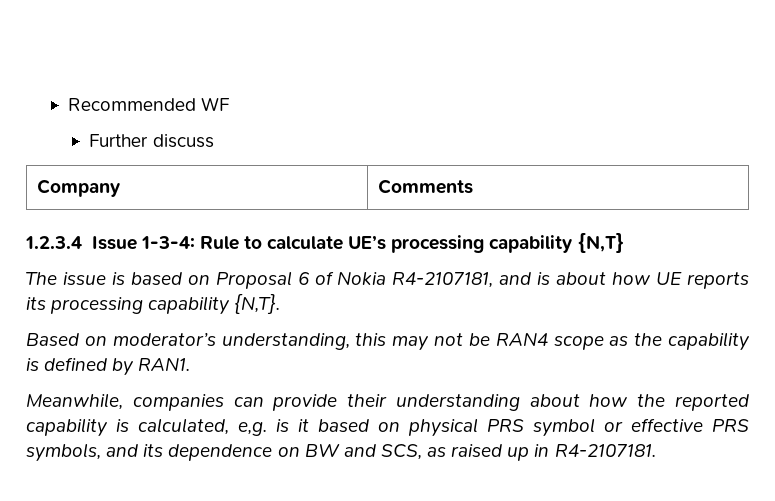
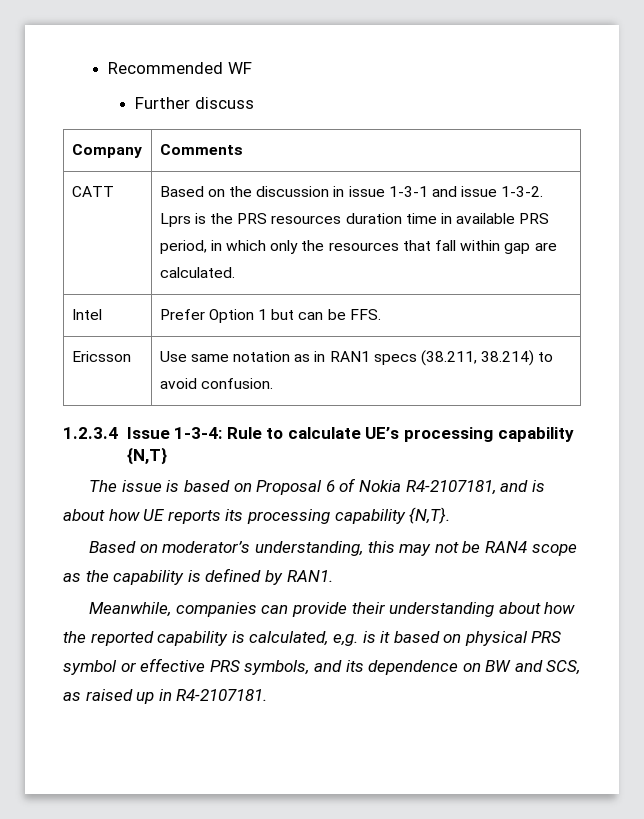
(474, 186) none -> [71,186,114,197] [159,186,544,197] [159,213,550,227] [159,240,557,254] [159,267,235,278] [71,309,102,320] [159,309,381,323] [71,351,131,362] [159,350,554,366] [159,378,273,389] // CATT | Based on the discussion in issue 1-3-1 and issue 1-3-2. Lprs is the PRS resources duration time in available PRS period, in which only the resources that fall within gap are calculated. // Intel | Prefer Option 1 but can be FFS. // Ericsson | Use same notation as in RAN1 specs (38.211, 38.214) to avoid confusion.

